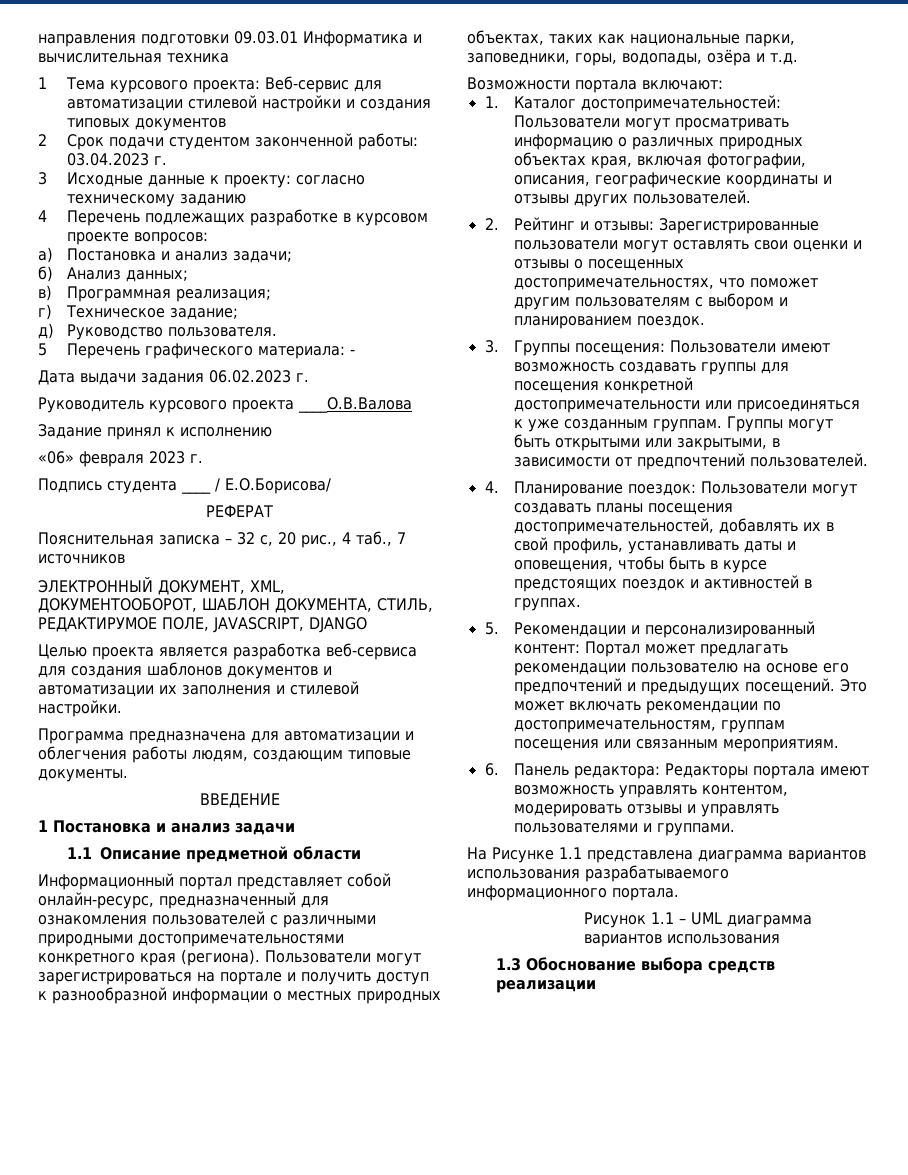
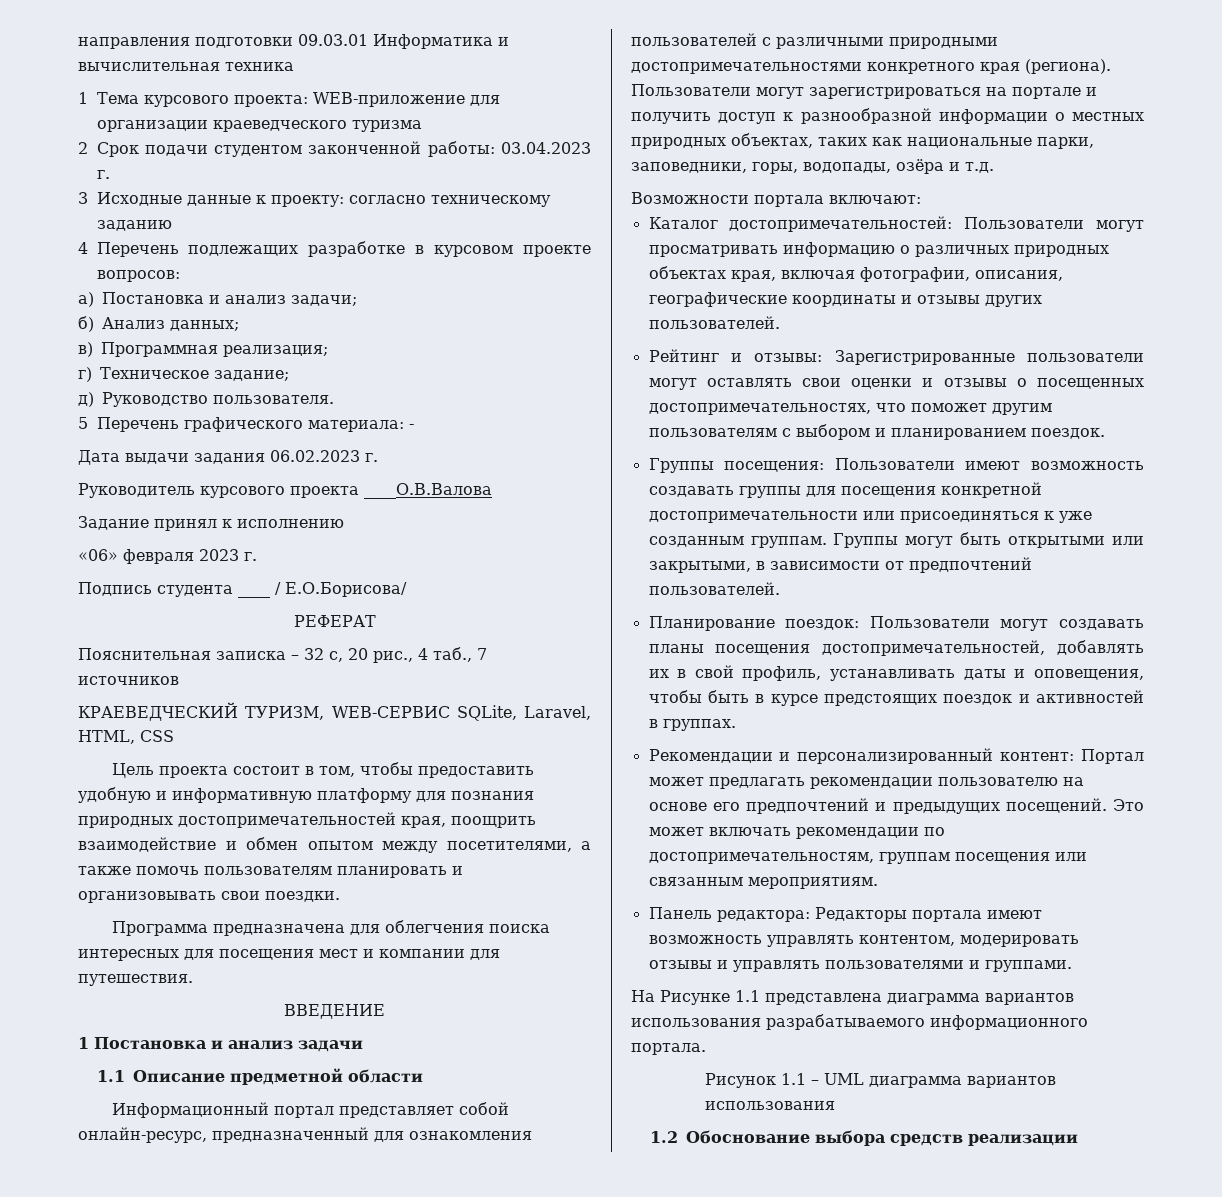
[265,76,383,93] [67,95,432,112] [67,118,227,131] Веб-сервис для автоматизации стилевой настройки и создания типовых документов -> [312,92,500,107] [96,120,422,132] WEB-приложение для организации краеведческого туризма
[38,577,285,595] [38,598,433,613] [38,617,367,633] [38,643,417,660] [38,662,332,679] [38,681,359,697] [38,700,122,717] [38,728,414,744] [38,746,411,763] [38,769,128,782] ЭЛЕКТРОННЫЙ ДОКУМЕНТ, XML, ДОКУМЕНТООБОРОТ, ШАБЛОН ДОКУМЕНТА, СТИЛЬ, РЕДАКТИРУМОЕ ПОЛЕ, JAVASCRIPT, DJANGO // Целью проекта является разработка веб-сервиса для создания шаблонов документов и автоматизации их заполнения и стилевой настройки. // Программа предназначена для автоматизации и облегчения работы людям, создающим типовые документы. -> [78,702,591,721] [78,730,174,744] [112,762,535,778] [78,787,534,803] [78,812,536,828] [78,837,591,853] [78,866,463,878] [78,891,340,903] [112,920,551,936] [78,949,500,961] [78,974,193,986] КРАЕВЕДЧЕСКИЙ ТУРИЗМ, WEB-СЕРВИС SQLite, Laravel, HTML, CSS // Цель проекта состоит в том, чтобы предоставить удобную и информативную платформу для познания природных достопримечательностей края, поощрить взаимодействие и обмен опытом между посетителями, а также помочь пользователям планировать и организовывать свои поездки. // Программа предназначена для облегчения поиска интересных для посещения мест и компании для путешествия.
[484,96,499,108] 1. -> (921, 199) none
[484,218,499,230] 2. -> (780, 322) none
[484,340,499,353] 3. -> (1105, 433) none
[484,481,499,493] 4. -> (780, 588) none
[484,622,499,635] 5. -> (736, 725) none
[484,763,499,776] 6. -> (878, 883) none
[496,958,522,971] 1.3 -> [649,1131,678,1143] 1.2

